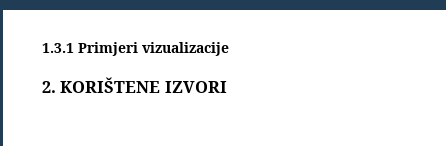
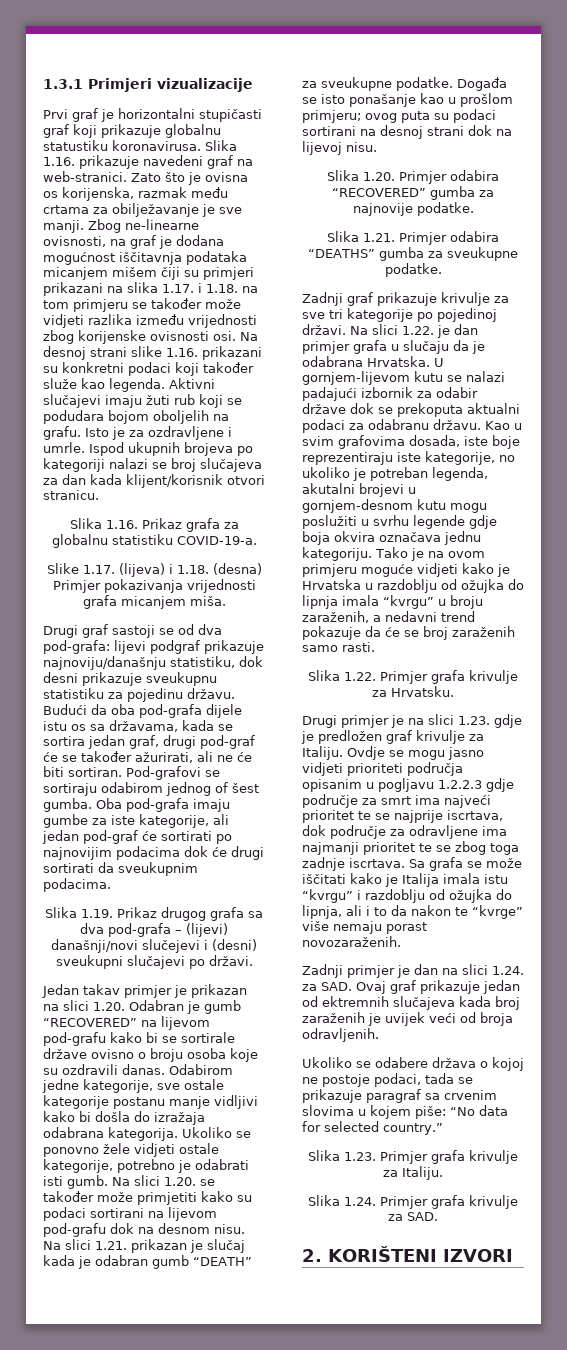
(229, 49) none -> [43,108,262,122] [43,124,221,138] [43,140,237,151] [43,155,253,169] [43,171,248,185] [43,187,228,201] [43,203,242,217] [43,219,199,233] [43,235,224,249] [43,251,247,265] [43,267,254,280] [43,282,258,296] [43,298,241,312] [43,314,257,328] [43,330,258,344] [43,346,262,360] [43,362,254,376] [43,378,215,392] [43,394,242,408] [43,410,229,424] [43,426,232,440] [43,442,253,456] [43,458,262,472] [43,474,265,488] [43,490,99,500] [69,518,239,532] [51,534,257,548] [46,563,262,577] [52,579,256,593] [82,595,226,609] [43,624,222,638] [43,640,264,654] [43,656,263,670] [43,672,217,686] [43,688,235,702] [43,704,242,718] [43,720,233,732] [43,735,255,749] [43,751,252,763] [43,766,220,780] [43,782,259,796] [43,798,230,812] [43,814,229,828] [42,830,232,844] [43,846,264,860] [43,862,198,876] [43,878,111,892] [45,907,263,921] [80,923,228,937] [51,939,257,953] [55,955,253,969] [42,984,247,998] [43,1000,241,1014] [43,1016,210,1030] [43,1032,235,1046] [43,1048,258,1062] [43,1064,233,1075] [42,1079,224,1093] [43,1095,258,1109] [43,1111,205,1125] [43,1127,251,1141] [43,1143,219,1157] [43,1159,249,1173] [43,1175,215,1189] [43,1191,252,1205] [43,1207,217,1221] [43,1223,245,1237] [43,1239,245,1253] [43,1255,252,1269] [302,77,507,91] [302,93,513,107] [302,109,496,123] [302,125,512,139] [302,141,377,155] [327,170,499,184] [332,186,494,200] [352,202,474,216] [327,231,499,245] [308,247,518,261] [384,263,442,277] [302,292,509,306] [302,308,497,322] [302,324,478,338] [302,340,485,354] [302,356,444,367] [302,371,505,385] [302,387,478,401] [302,403,520,417] [302,419,522,433] [302,435,520,449] [302,451,515,465] [302,467,488,481] [302,483,416,497] [302,499,487,513] [302,515,497,529] [302,531,481,545] [302,547,485,561] [302,563,510,577] [302,579,524,593] [302,595,483,609] [302,611,475,623] [302,626,515,640] [302,642,375,652] [308,670,518,684] [372,686,454,697] [302,714,522,728] [301,730,484,744] [302,746,484,760] [302,762,463,776] [302,778,514,792] [302,794,491,808] [302,810,503,823] [302,825,507,839] [302,841,519,855] [302,857,522,871] [302,873,508,887] [302,889,512,903] [302,905,523,919] [302,921,427,934] [302,936,401,947] [302,964,524,978] [302,980,520,994] [302,996,520,1010] [302,1012,513,1026] [302,1028,379,1042] [302,1057,524,1071] [302,1073,473,1087] [302,1089,497,1103] [302,1105,508,1119] [302,1121,443,1135] [308,1150,518,1164] [383,1166,443,1180] [308,1195,518,1209] [388,1212,438,1221] // Prvi graf je horizontalni stupičasti graf koji prikazuje globalnu statustiku koronavirusa. Slika 1.16. prikazuje navedeni graf na web-stranici. Zato što je ovisna os korijenska, razmak među crtama za obilježavanje je sve manji. Zbog ne-linearne ovisnosti, na graf je dodana mogućnost iščitavnja podataka micanjem mišem čiji su primjeri prikazani na slika 1.17. i 1.18. na tom primjeru se također može vidjeti razlika između vrijednosti zbog korijenske ovisnosti osi. Na desnoj strani slike 1.16. prikazani su konkretni podaci koji također služe kao legenda. Aktivni slučajevi imaju žuti rub koji se podudara bojom oboljelih na grafu. Isto je za ozdravljene i umrle. Ispod ukupnih brojeva po kategoriji nalazi se broj slučajeva za dan kada klijent/korisnik otvori stranicu. // Slika 1.16. Prikaz grafa za globalnu statistiku COVID-19-a. // Slike 1.17. (lijeva) i 1.18. (desna) Primjer pokazivanja vrijednosti grafa micanjem miša. // Drugi graf sastoji se od dva pod-grafa: lijevi podgraf prikazuje najnoviju/današnju statistiku, dok desni prikazuje sveukupnu statistiku za pojedinu državu. Budući da oba pod-grafa dijele istu os sa državama, kada se sortira jedan graf, drugi pod-graf će se također ažurirati, ali ne će biti sortiran. Pod-grafovi se sortiraju odabirom jednog of šest gumba. Oba pod-grafa imaju gumbe za iste kategorije, ali jedan pod-graf će sortirati po najnovijim podacima dok će drugi sortirati da sveukupnim podacima. // Slika 1.19. Prikaz drugog grafa sa dva pod-grafa – (lijevi) današnji/novi slučejevi i (desni) sveukupni slučajevi po državi. // Jedan takav primjer je prikazan na slici 1.20. Odabran je gumb “RECOVERED” na lijevom pod-grafu kako bi se sortirale države ovisno o broju osoba koje su ozdravili danas. Odabirom jedne kategorije, sve ostale kategorije postanu manje vidljivi kako bi došla do izražaja odabrana kategorija. Ukoliko se ponovno žele vidjeti ostale kategorije, potrebno je odabrati isti gumb. Na slici 1.20. se također može primjetiti kako su podaci sortirani na lijevom pod-grafu dok na desnom nisu. Na slici 1.21. prikazan je slučaj kada je odabran gumb “DEATH” za sveukupne podatke. Događa se isto ponašanje kao u prošlom primjeru; ovog puta su podaci sortirani na desnoj strani dok na lijevoj nisu. // Slika 1.20. Primjer odabira “RECOVERED” gumba za najnovije podatke. // Slika 1.21. Primjer odabira “DEATHS” gumba za sveukupne podatke. // Zadnji graf prikazuje krivulje za sve tri kategorije po pojedinoj državi. Na slici 1.22. je dan primjer grafa u slučaju da je odabrana Hrvatska. U gornjem-lijevom kutu se nalazi padajući izbornik za odabir države dok se prekoputa aktualni podaci za odabranu državu. Kao u svim grafovima dosada, iste boje reprezentiraju iste kategorije, no ukoliko je potreban legenda, akutalni brojevi u gornjem-desnom kutu mogu poslužiti u svrhu legende gdje boja okvira označava jednu kategoriju. Tako je na ovom primjeru moguće vidjeti kako je Hrvatska u razdoblju od ožujka do lipnja imala “kvrgu” u broju zaraženih, a nedavni trend pokazuje da će se broj zaraženih samo rasti. // Slika 1.22. Primjer grafa krivulje za Hrvatsku. // Drugi primjer je na slici 1.23. gdje je predložen graf krivulje za Italiju. Ovdje se mogu jasno vidjeti prioriteti područja opisanim u pogljavu 1.2.2.3 gdje područje za smrt ima najveći prioritet te se najprije iscrtava, dok područje za odravljene ima najmanji prioritet te se zbog toga zadnje iscrtava. Sa grafa se može iščitati kako je Italija imala istu “kvrgu” i razdoblju od ožujka do lipnja, ali i to da nakon te “kvrge” više nemaju porast novozaraženih. // Zadnji primjer je dan na slici 1.24. za SAD. Ovaj graf prikazuje jedan od ektremnih slučajeva kada broj zaraženih je uvijek veći od broja odravljenih. // Ukoliko se odabere država o kojoj ne postoje podaci, tada se prikazuje paragraf sa crvenim slovima u kojem piše: “No data for selected country.” // Slika 1.23. Primjer grafa krivulje za Italiju. // Slika 1.24. Primjer grafa krivulje za SAD.
[60,77,161,93] KORIŠTENE -> [328,1246,437,1262] KORIŠTENI

